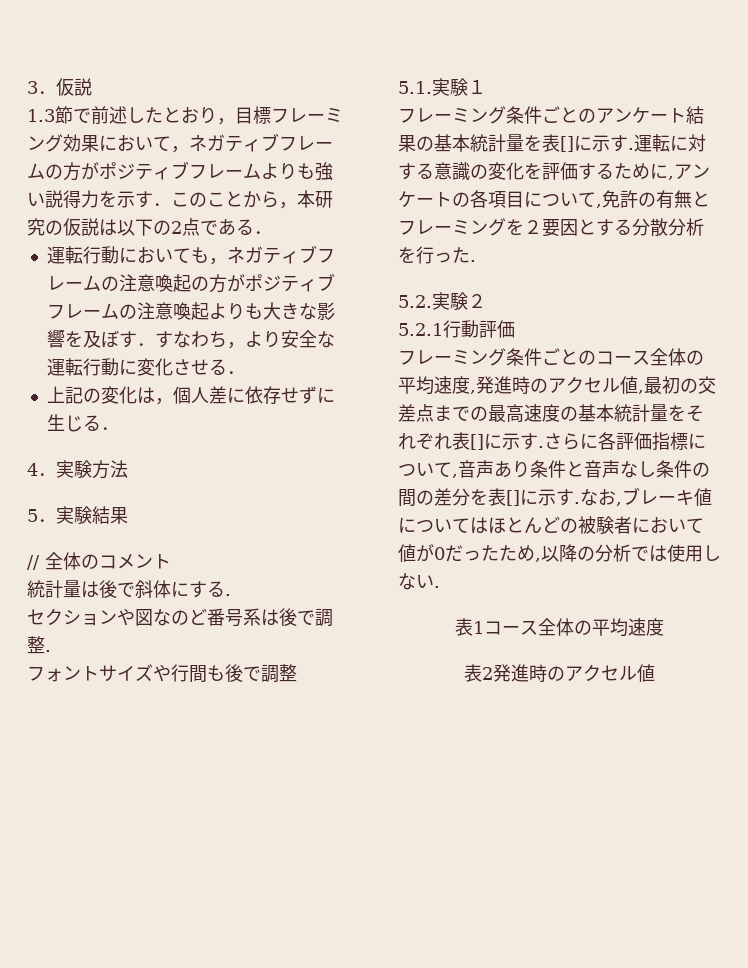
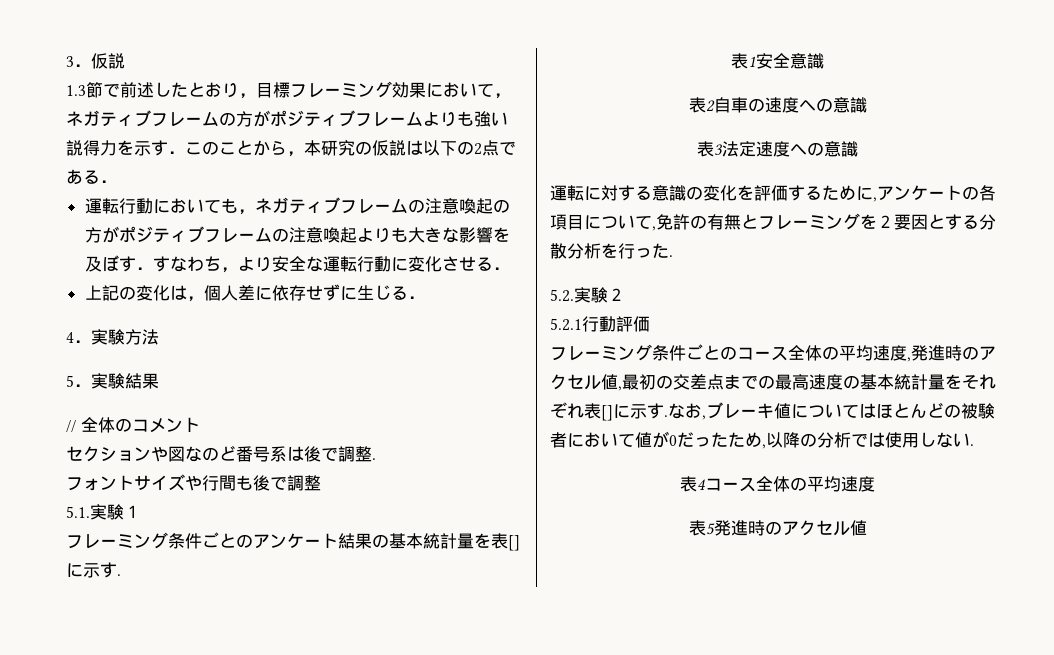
[27,580,231,598] // 統計量は後で斜体にする. -> (200, 424) none
(634, 149) none -> [731,53,824,69] [688,97,867,113] [697,141,858,157] // 表1安全意識 // 表2自車の速度への意識 // 表3法定速度への意識 //
[544,432,706,451] [398,460,710,478] [398,488,580,507] さらに各評価指標について,音声あり条件と音声なし条件の間の差分を表[]に示す. -> (668, 416) none
[473,621,484,634] 1 -> [697,479,706,490] 4
[482,667,493,680] 2 -> [705,523,715,535] 5

